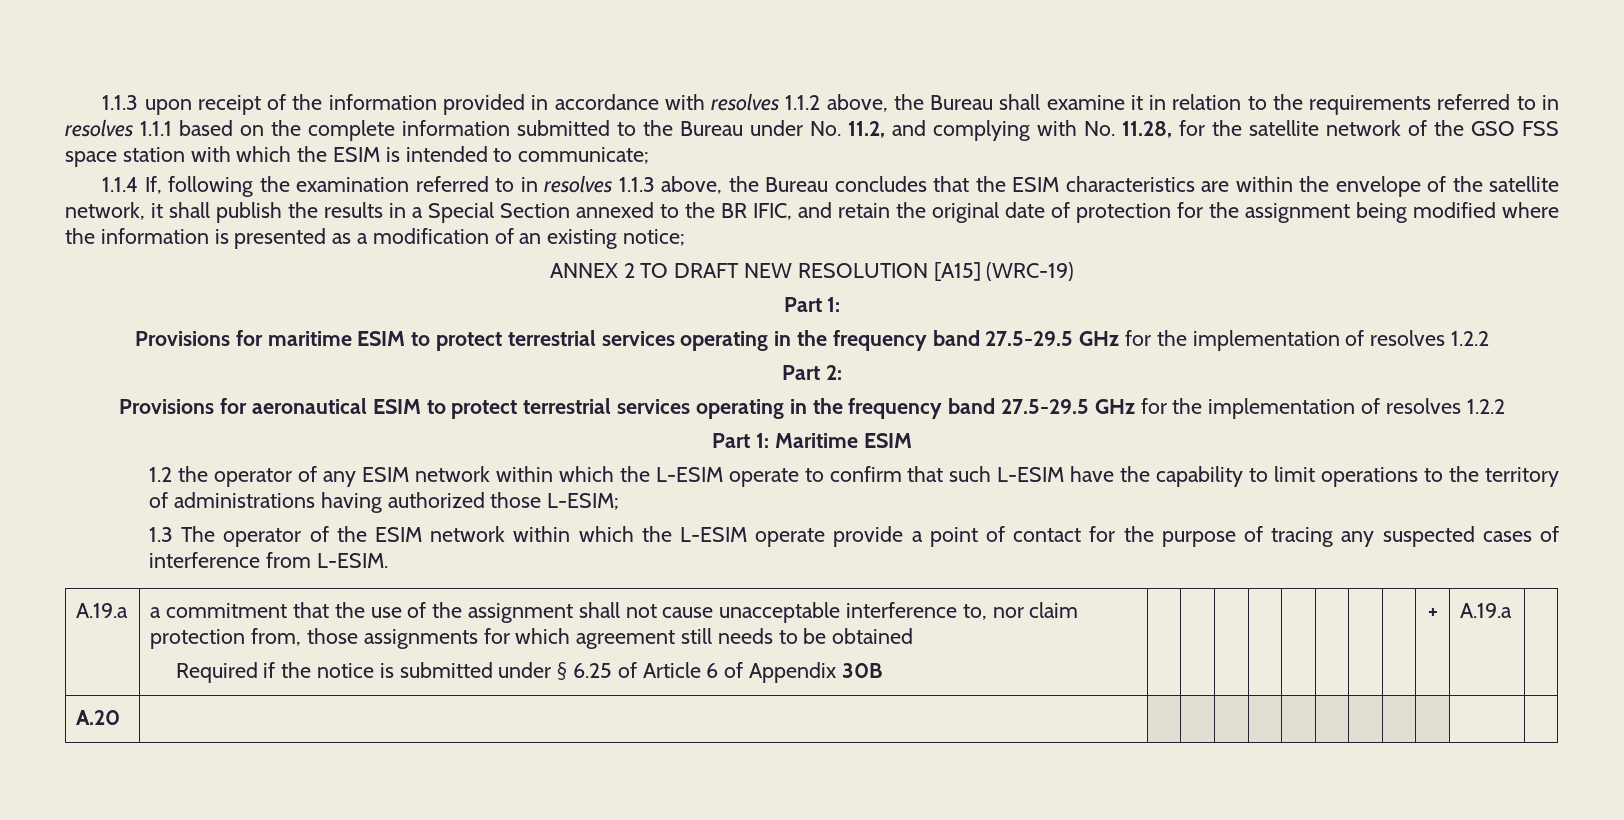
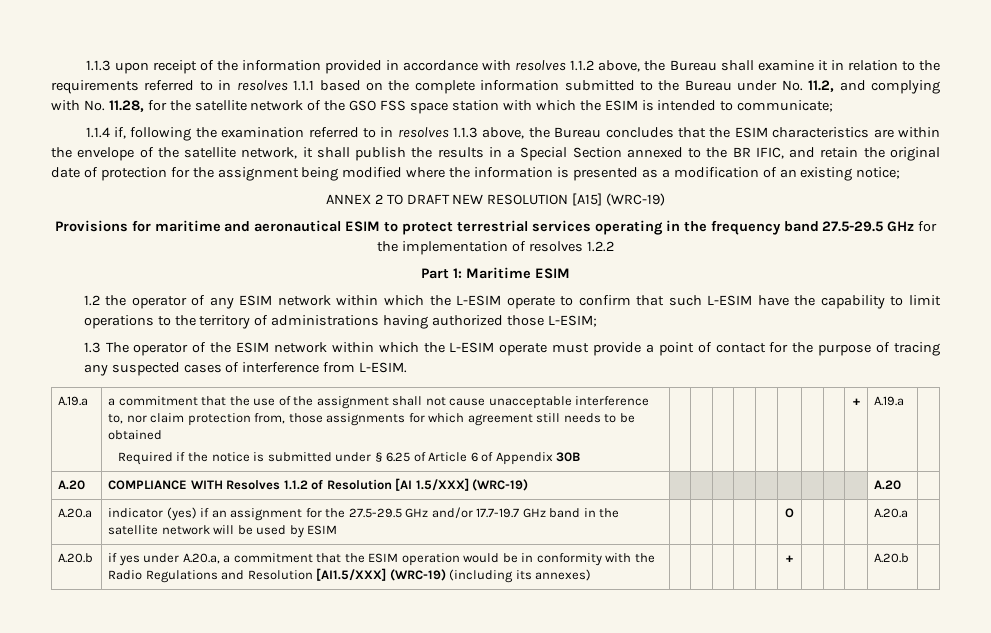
[144,176,162,194] If, -> [113,127,126,139] if,
[783,297,841,312] // Part 1: -> (666, 199) none
[357,330,1490,351] [782,365,842,380] [119,398,248,414] ESIM to protect terrestrial services operating in the frequency band 27.5-29.5 GHz for the implementation of resolves 1.2.2 // Part 2: // Provisions for -> [224,221,251,232] and
(826, 537) none -> [552,343,590,353] must
(121, 717) | | | | | | | | | | -> [108,478,529,491] [874,480,902,490] [58,508,93,518] [108,507,620,521] [108,525,338,538] [785,508,794,518] [874,508,909,518] [58,553,94,563] [108,553,655,566] [108,568,592,583] [786,555,793,562] [874,553,910,563] COMPLIANCE WITH Resolves 1.1.2 of Resolution [AI 1.5/XXX] (WRC-19) | | | | | | | | | | A.20 | // A.20.a | indicator (yes) if an assignment for the 27.5-29.5 GHz and/or 17.7-19.7 GHz band in the satellite network will be used by ESIM | | | | | | O | | | | A.20.a | // A.20.b | if yes under A.20.a, a commitment that the ESIM operation would be in conformity with the Radio Regulations and Resolution [AI1.5/XXX] (WRC-19) (including its annexes) | | | | | | + | | | | A.20.b

